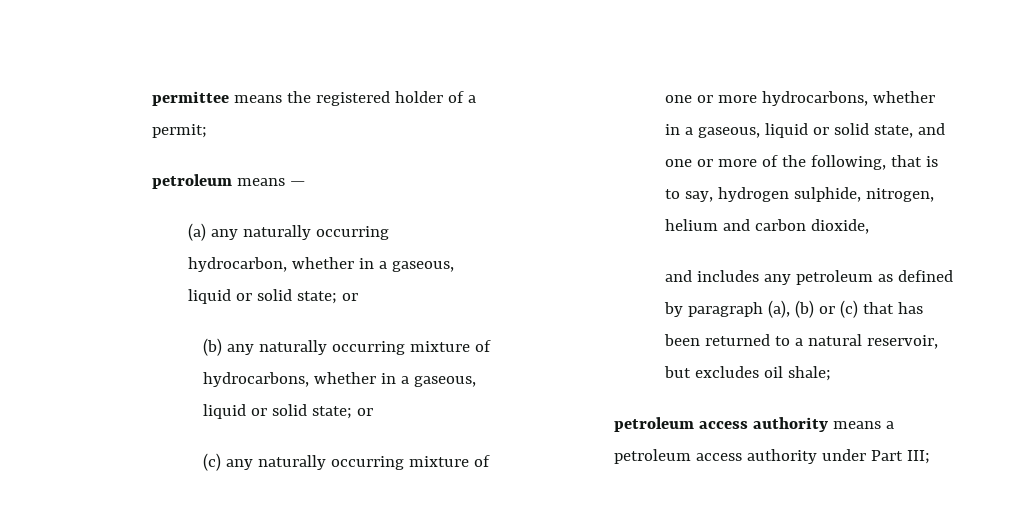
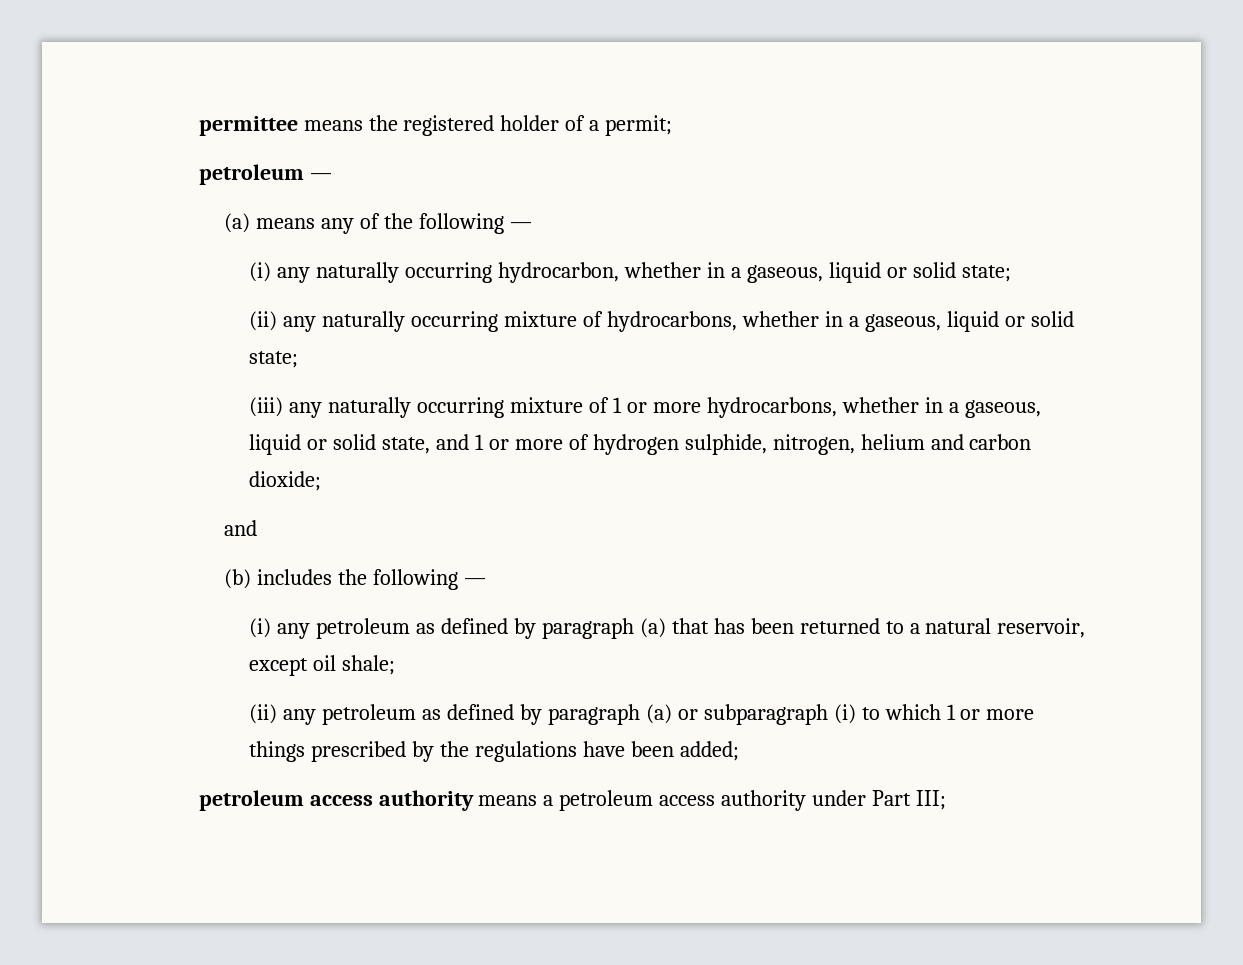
[236,178,285,186] means -> (304, 174) none
(207, 232) none -> [255,213,532,234] [249,262,272,282] means any of the following — // (i)
[342,293,359,301] [202,338,222,356] or // (b) -> [249,311,278,331] // (ii)
[356,408,373,416] [202,453,490,471] [664,95,692,103] or // (c) any naturally occurring mixture of one -> [249,397,622,418] // (iii) any naturally occurring mixture of 1
[664,159,692,167] one -> [474,434,484,450] 1
[781,155,938,170] [664,189,713,202] the following, that is to say, -> (589, 442) none
[810,219,869,234] [664,270,953,285] [663,300,858,318] dioxide, // and includes any petroleum as defined by paragraph (a), (b) or (c) -> [249,471,322,491] [223,520,257,536] [223,569,486,590] [249,618,666,639] dioxide; // and // (b) includes the following — // (i) any petroleum as defined by paragraph (a)
[663,366,759,378] but excludes -> [249,658,309,676] except
(831, 373) none -> [249,704,1035,725] [249,741,739,762] // (ii) any petroleum as defined by paragraph (a) or subparagraph (i) to which 1 or more things prescribed by the regulations have been added;

